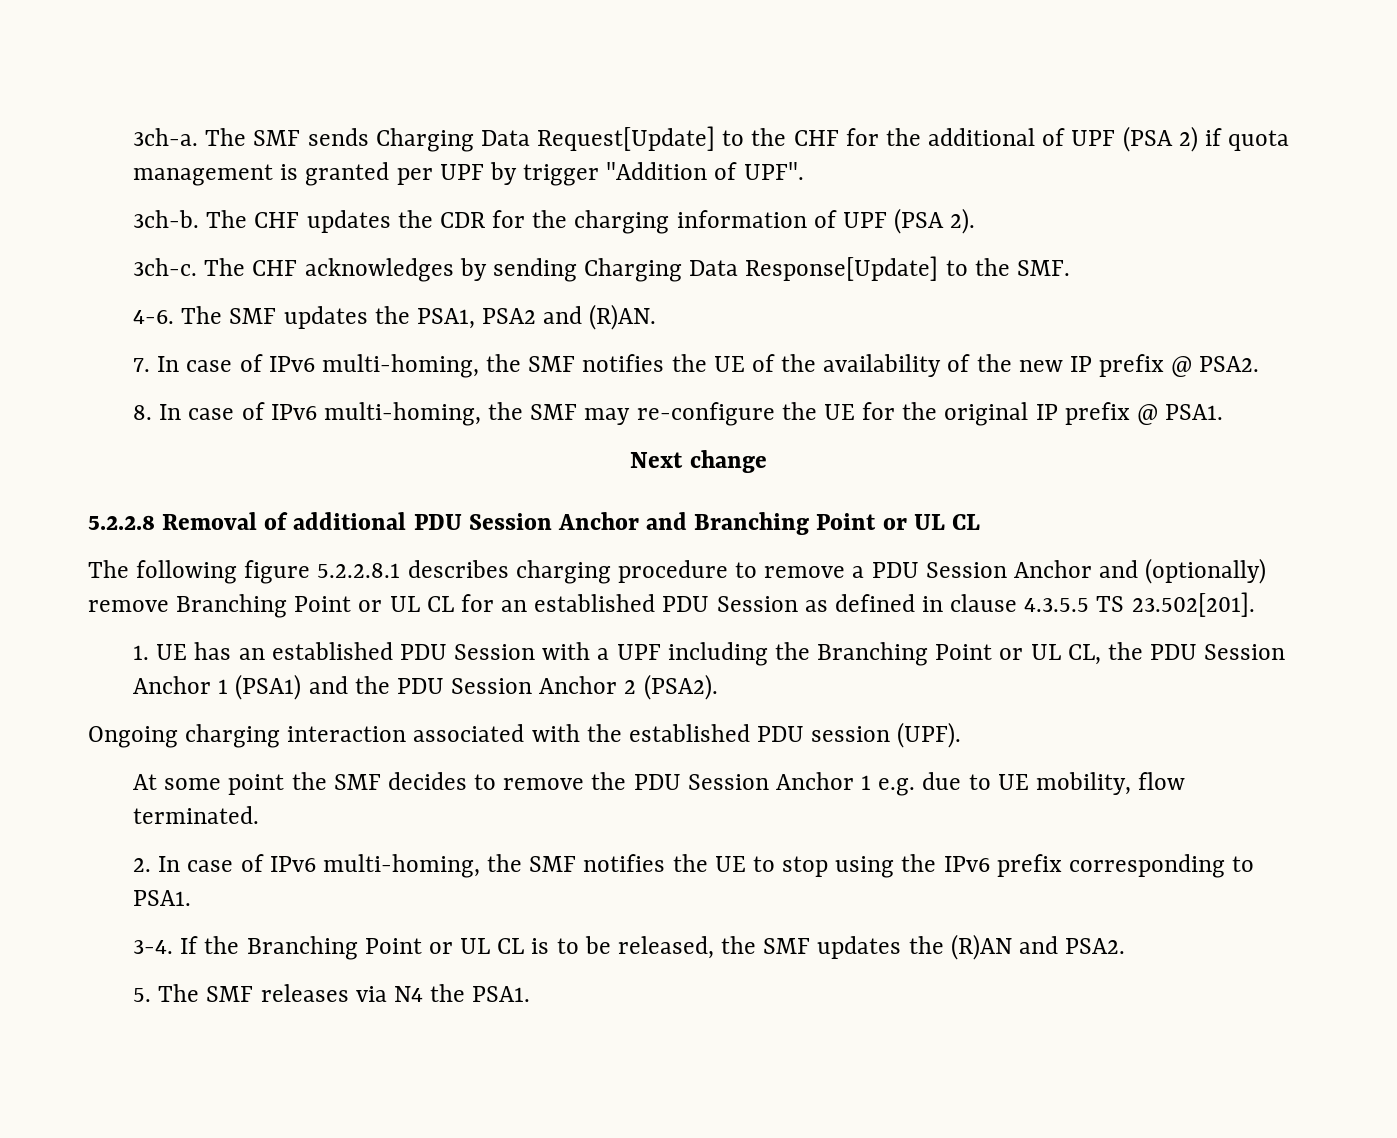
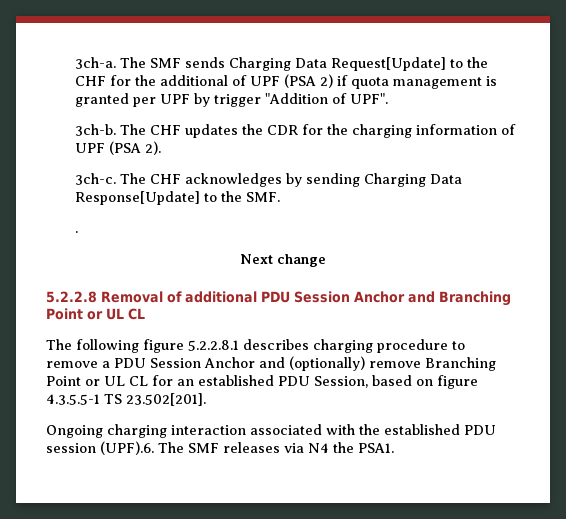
[133,304,657,330] [133,354,1260,378] [133,402,1223,426] 4-6. The SMF updates the PSA1, PSA2 and (R)AN. // 7. In case of IPv6 multi-homing, the SMF notifies the UE of the availability of the new IP prefix @ PSA2. // 8. In case of IPv6 multi-homing, the SMF may re-configure the UE for the original IP prefix @ PSA1. -> [74,231,78,233] .
[716,592,1255,617] [133,642,1286,666] [133,674,718,700] Session as defined in clause 4.3.5.5 TS 23.502[201]. // 1. UE has an established PDU Session with a UPF including the Branching Point or UL CL, the PDU Session Anchor 1 (PSA1) and the PDU Session Anchor 2 (PSA2). -> [314,375,478,389] [46,393,206,406] Session, based on figure 4.3.5.5-1 TS 23.502[201].
[897,722,962,748] [133,772,1185,796] [133,806,260,824] [133,854,1254,878] [133,890,192,906] [133,934,1125,960] [133,988,152,1002] (UPF). // At some point the SMF decides to remove the PDU Session Anchor 1 e.g. due to UE mobility, flow terminated. // 2. In case of IPv6 multi-homing, the SMF notifies the UE to stop using the IPv6 prefix corresponding to PSA1. // 3-4. If the Branching Point or UL CL is to be released, the SMF updates the (R)AN and PSA2. // 5. -> [100,441,154,455] (UPF).6.

